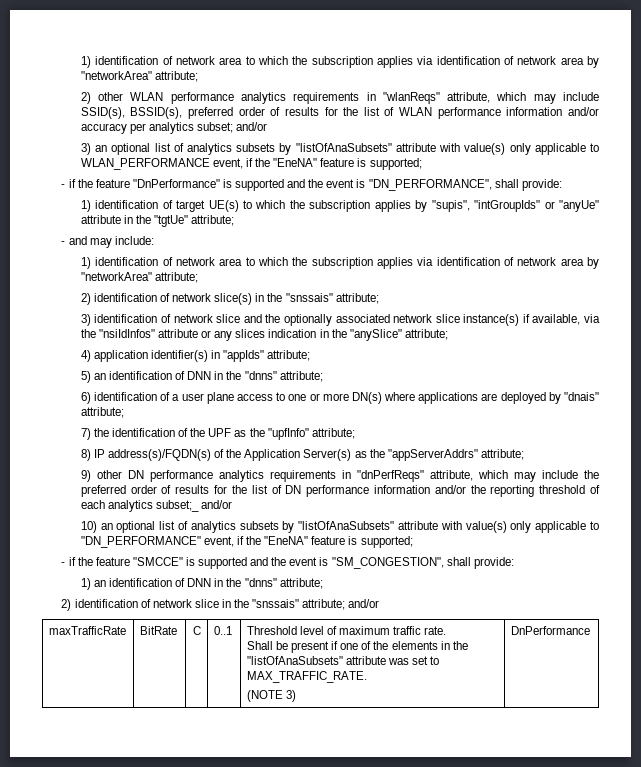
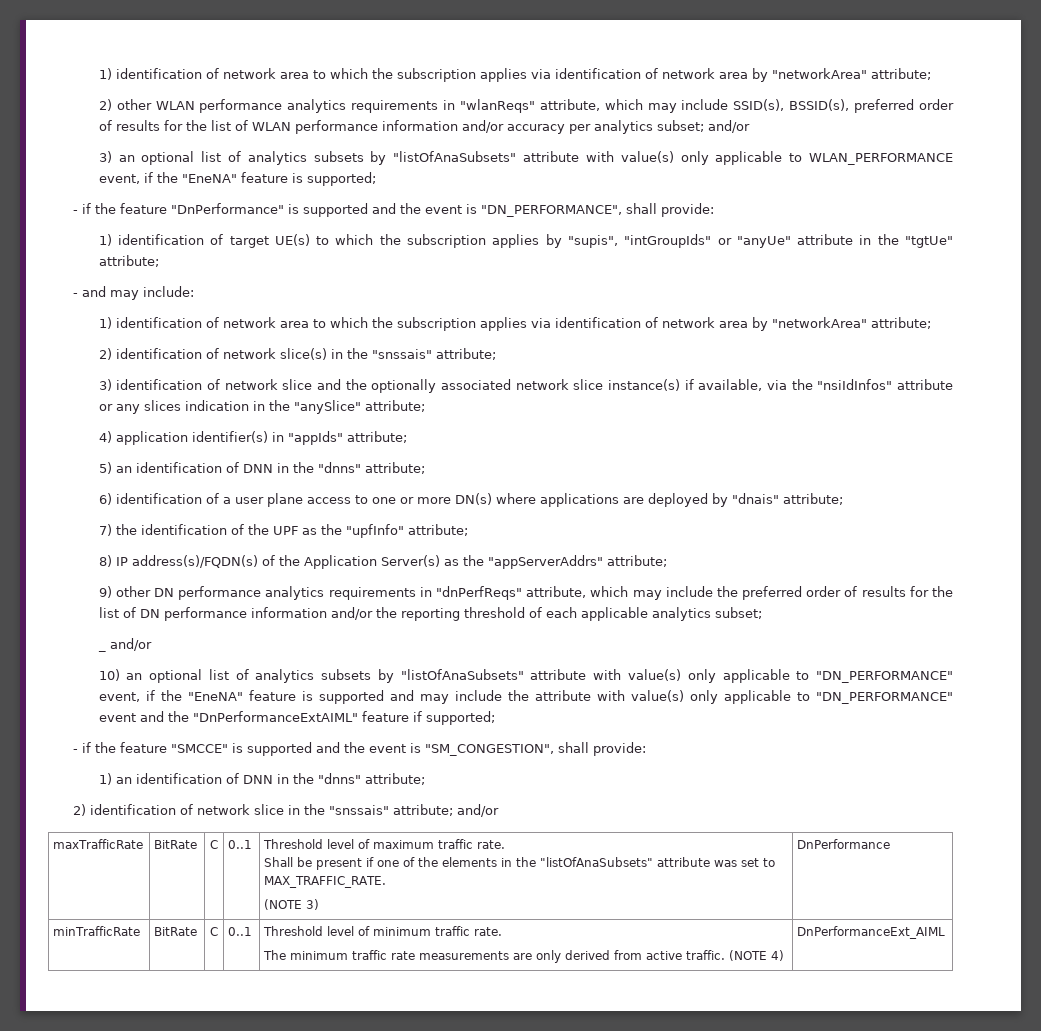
[107,500,200,512] analytics subset;_ -> [580,607,762,621] [97,649,106,652] applicable analytics subset; // _
(358, 540) none -> [318,690,953,704] [98,711,422,722] supported and may include the attribute with value(s) only applicable to "DN_PERFORMANCE" event and the "DnPerformanceExtAIML" feature if
(590, 630) none -> [53,926,141,936] [154,927,198,936] [210,927,218,936] [228,927,253,936] [263,926,503,936] [263,950,785,963] [797,926,946,939] // minTrafficRate | BitRate | C | 0..1 | Threshold level of minimum traffic rate. // The minimum traffic rate measurements are only derived from active traffic. (NOTE 4) | DnPerformanceExt_AIML

